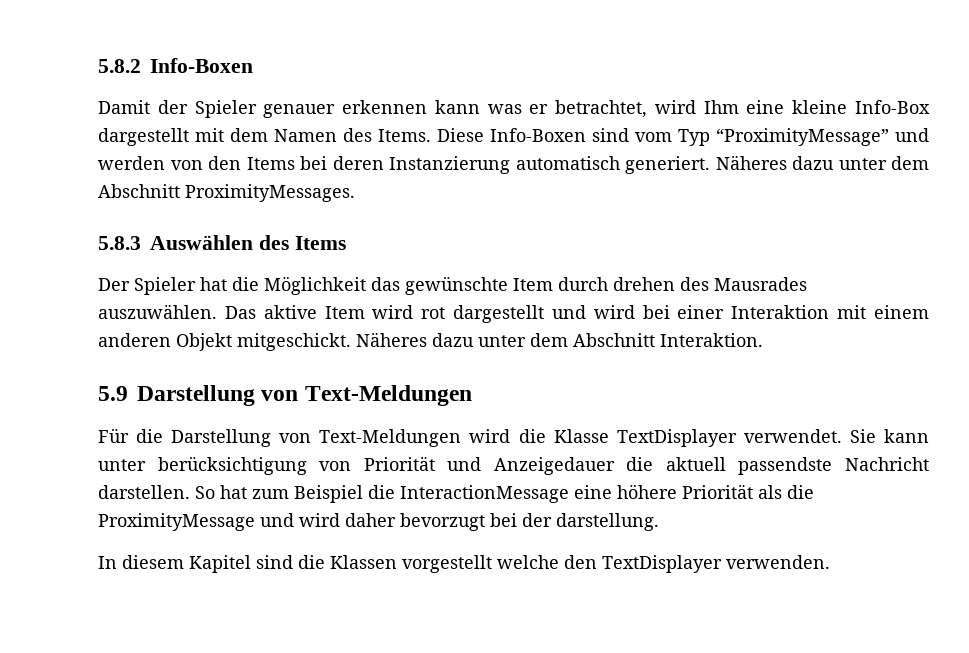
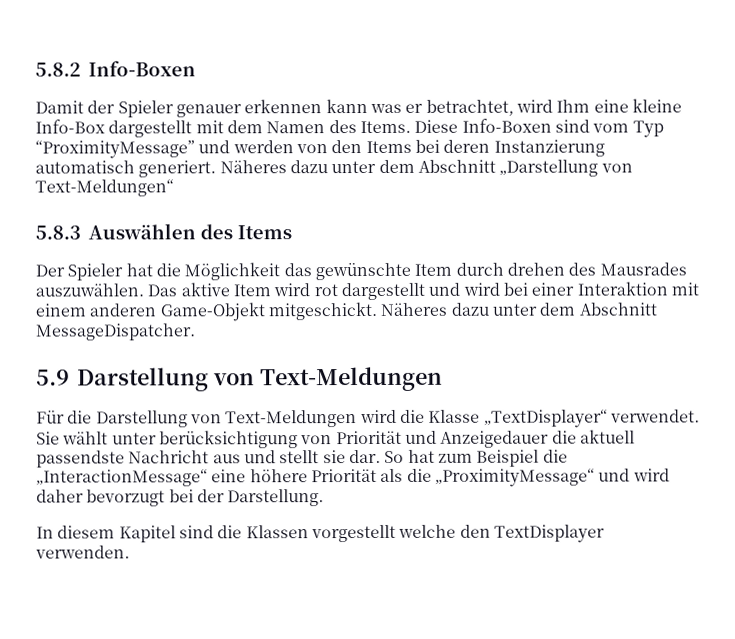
[185,184,355,202] ProximityMessages. -> [499,159,633,177] [35,179,174,197] „Darstellung von Text-Meldungen“
[176,333,232,351] Objekt -> [159,302,266,322] Game-Objekt
[660,333,763,347] Interaktion. -> [36,323,196,341] MessageDispatcher.
[616,429,737,447] TextDisplayer -> [483,409,608,428] „TextDisplayer“
[884,429,929,443] kann -> [62,431,109,445] wählt
[98,485,190,499] darstellen. -> [212,449,381,464] aus und stellt sie dar.
[400,485,569,503] InteractionMessage -> [36,469,208,487] „InteractionMessage“
[98,513,255,531] ProximityMessage -> [434,468,595,487] „ProximityMessage“
[556,513,659,531] darstellung. -> [227,489,325,507] Darstellung.

